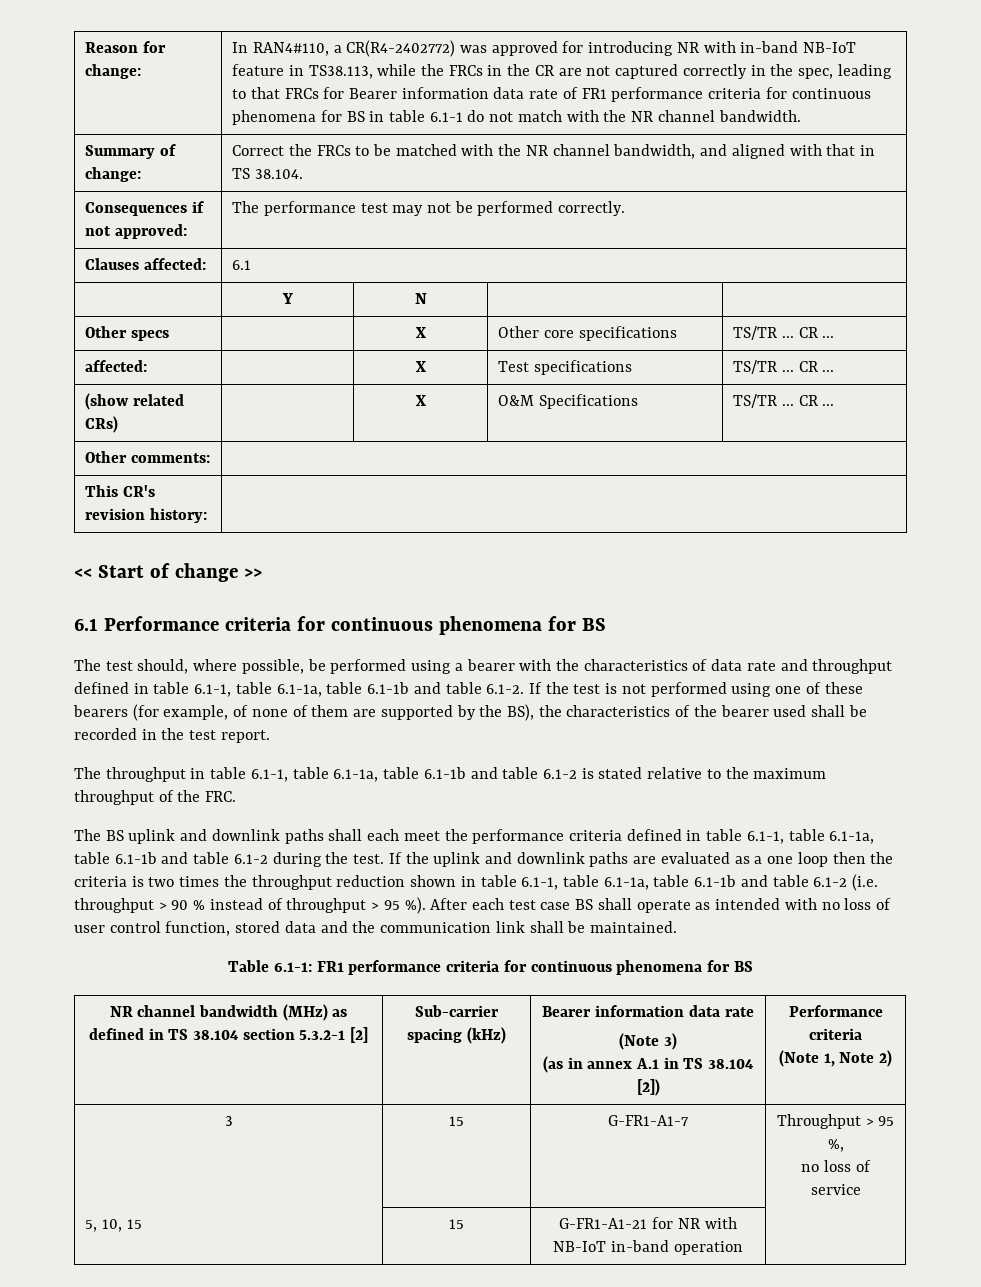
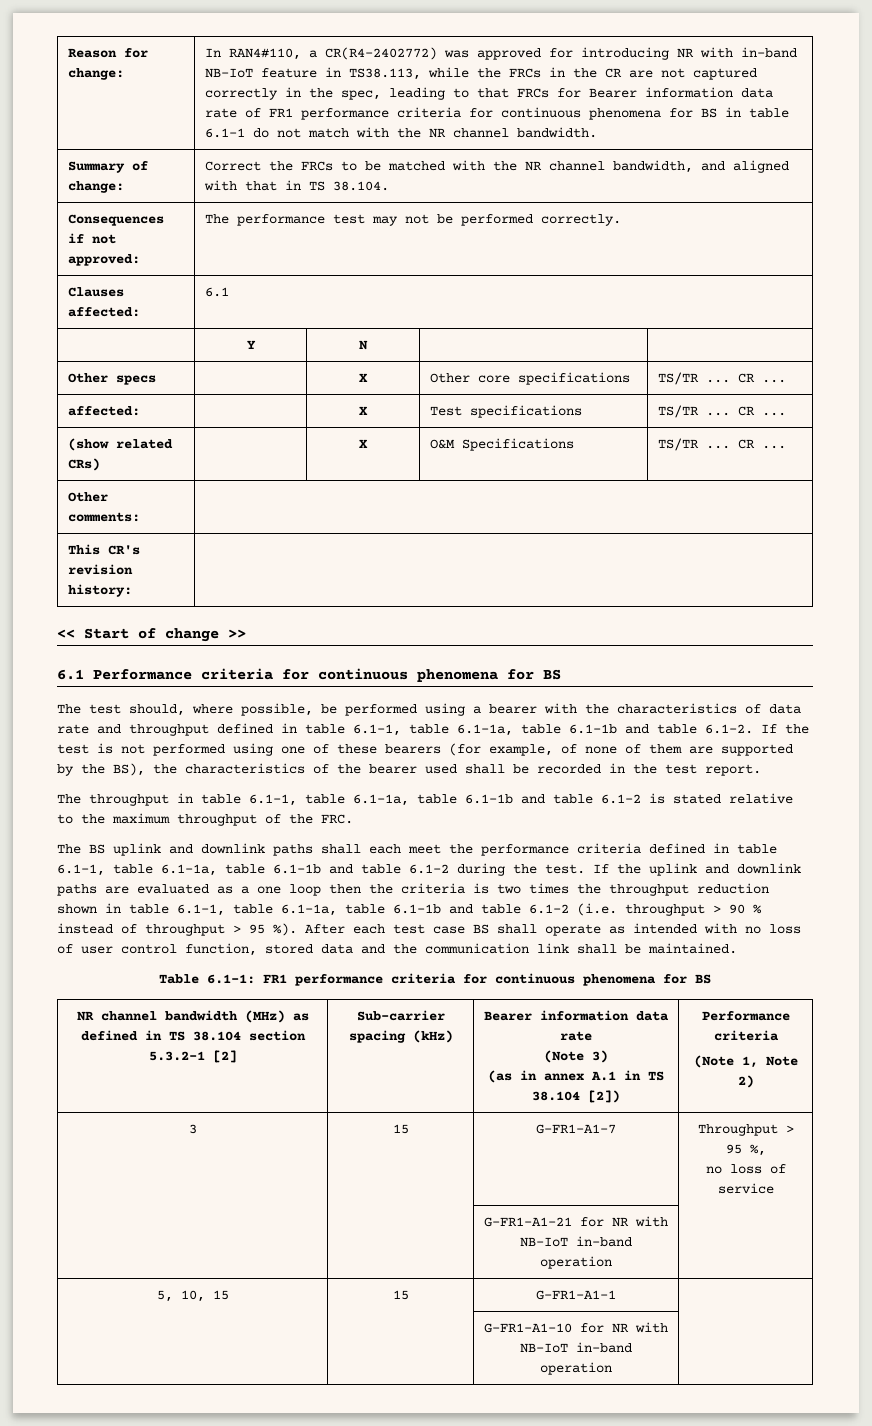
[85,1219,142,1232] [449,1219,464,1229] 5, 10, 15 | 15 -> (774, 1188) |
(743, 1248) none -> [156,1290,229,1302] [392,1290,409,1300] [536,1290,616,1300] [484,1322,668,1333] [520,1342,632,1353] [540,1362,612,1375] // 5, 10, 15 | 15 | G-FR1-A1-1 | // | | G-FR1-A1-10 for NR with NB-IoT in-band operation |

